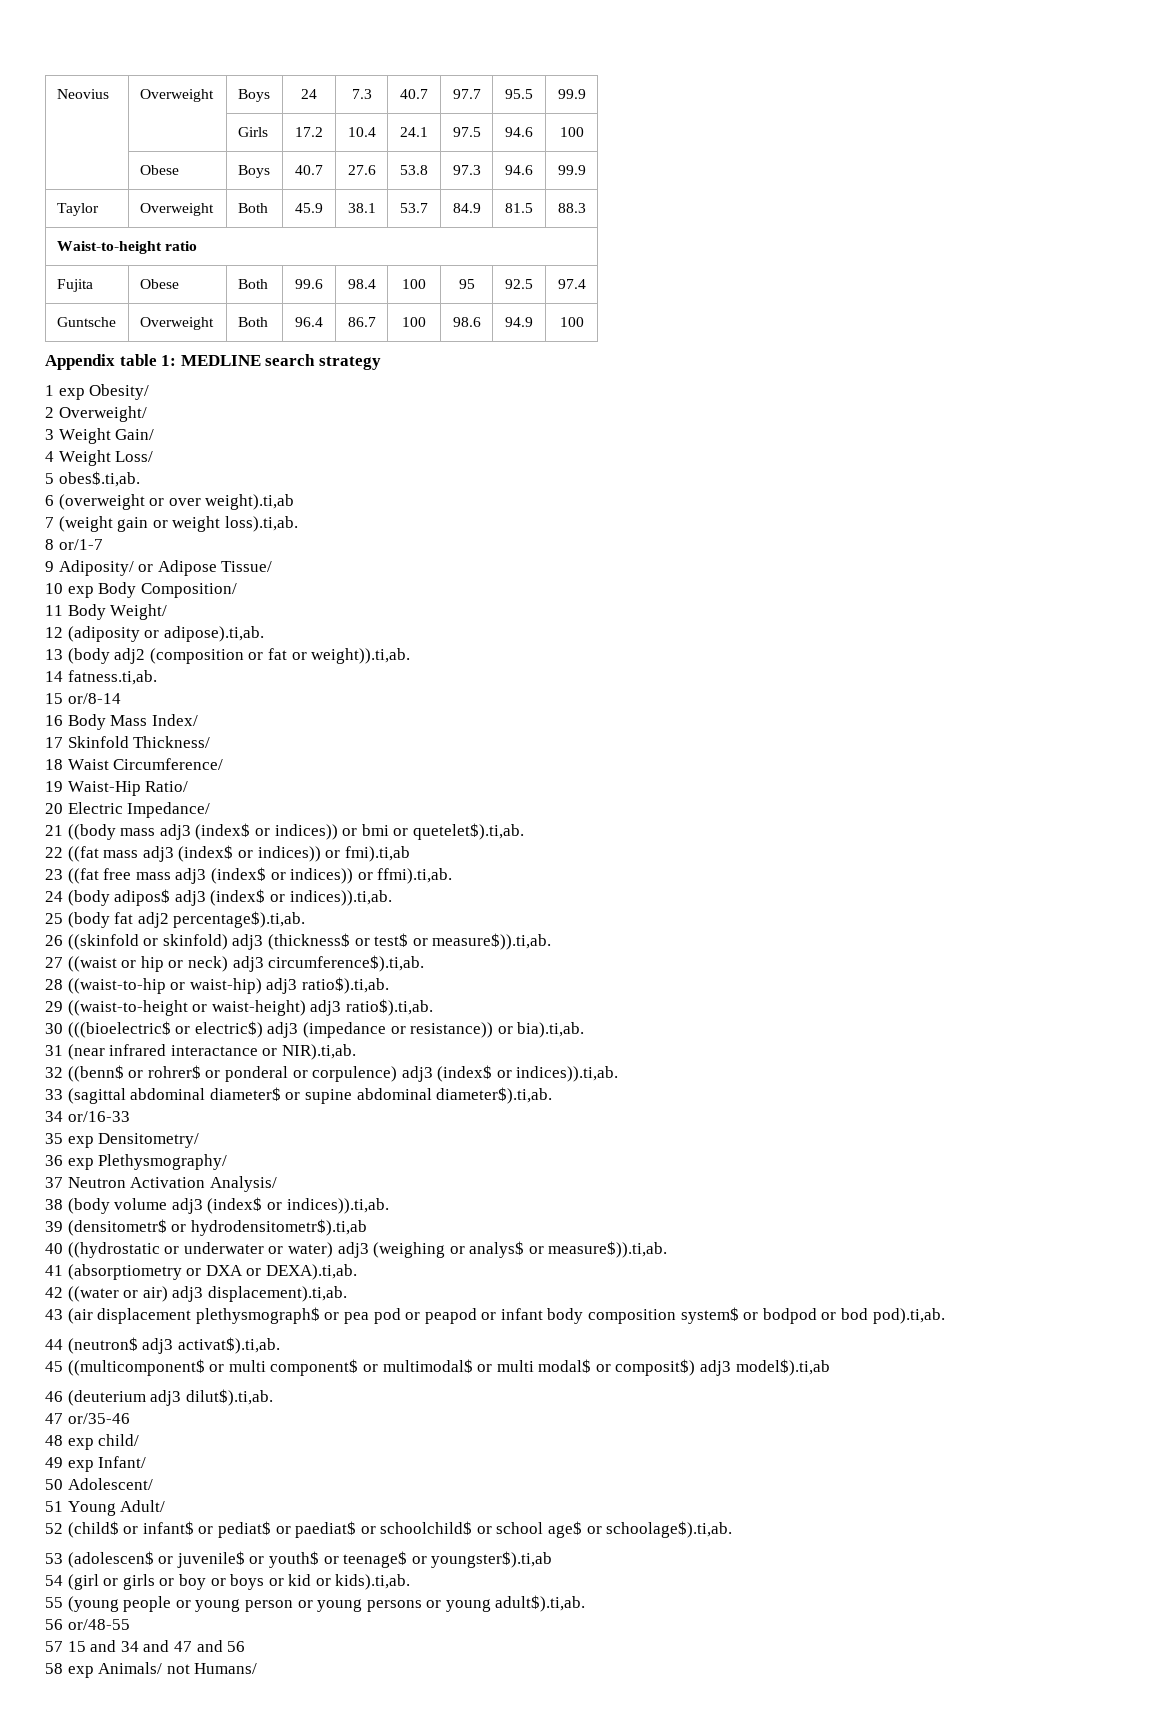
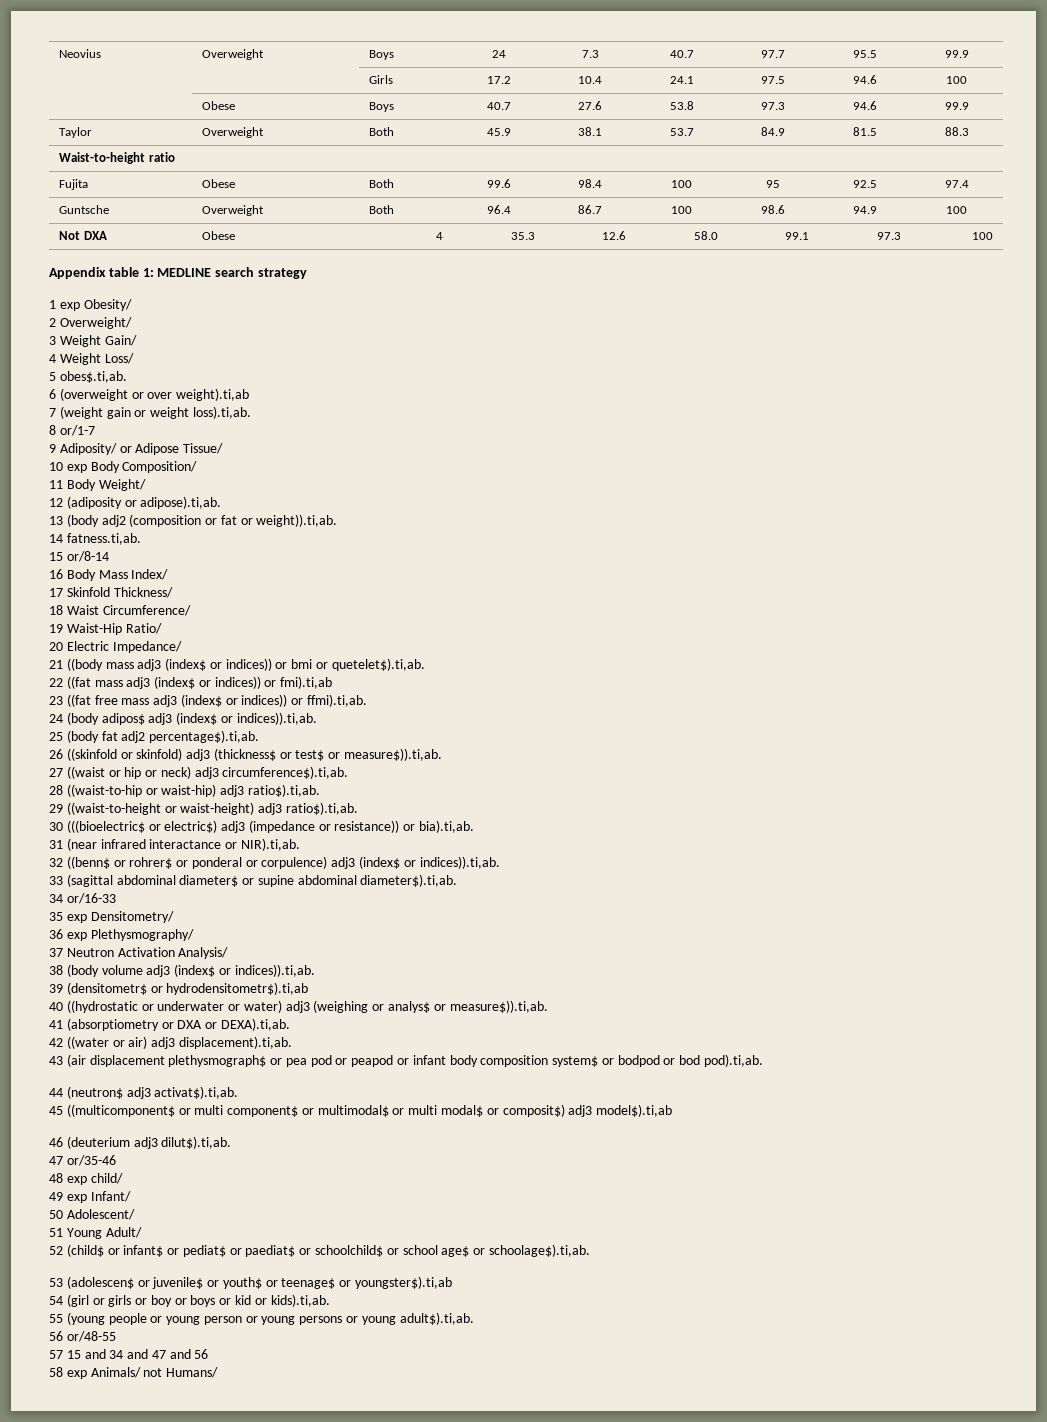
(584, 322) none -> [59,231,107,240] [202,231,236,240] [435,232,443,240] [510,232,535,240] [601,231,626,240] [693,231,718,240] [784,232,809,240] [876,232,901,240] [971,232,993,240] // Not DXA | Obese | 4 | 35.3 | 12.6 | 58.0 | 99.1 | 97.3 | 100

